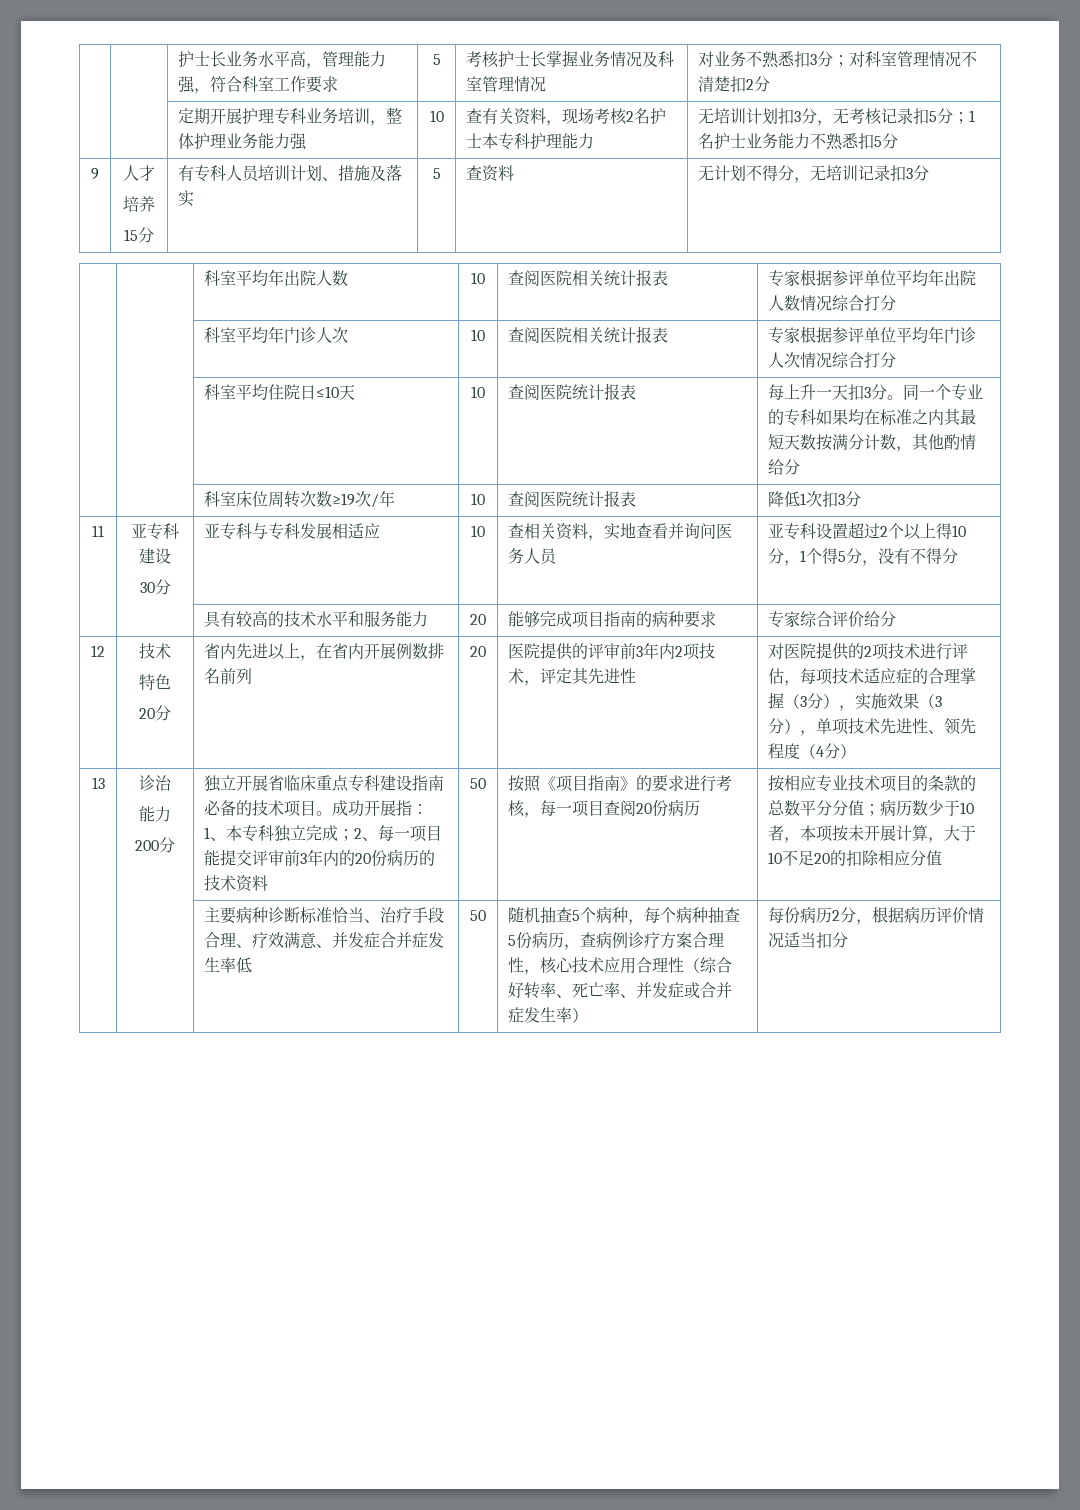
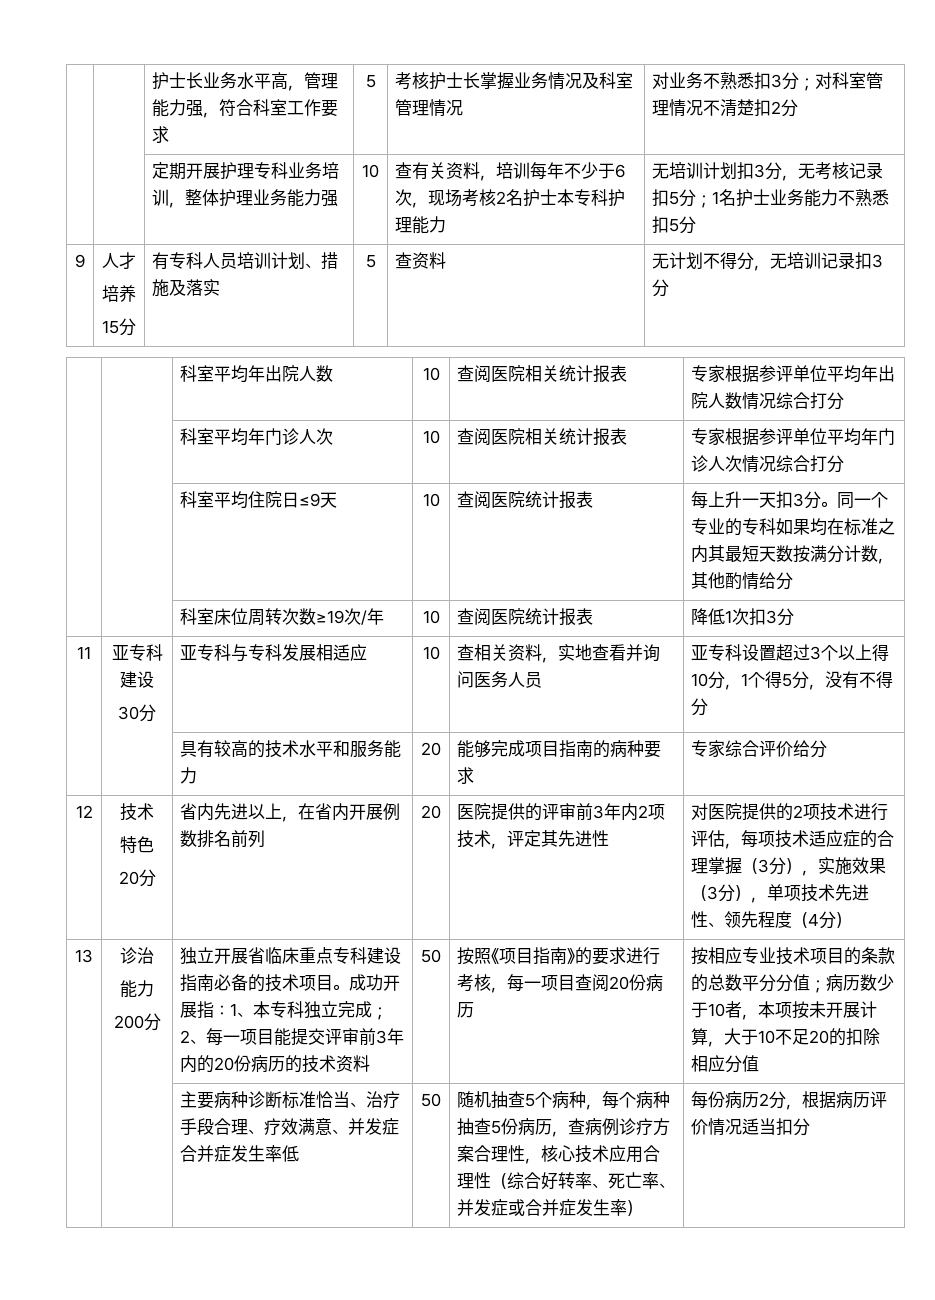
(563, 123) none -> [496,162,626,179] [395,189,429,208] 培训每年不少于6次，
[316,386,340,398] ≤10 -> [299,493,321,507] ≤9
[880,526,889,537] 2 -> [810,646,822,660] 3

